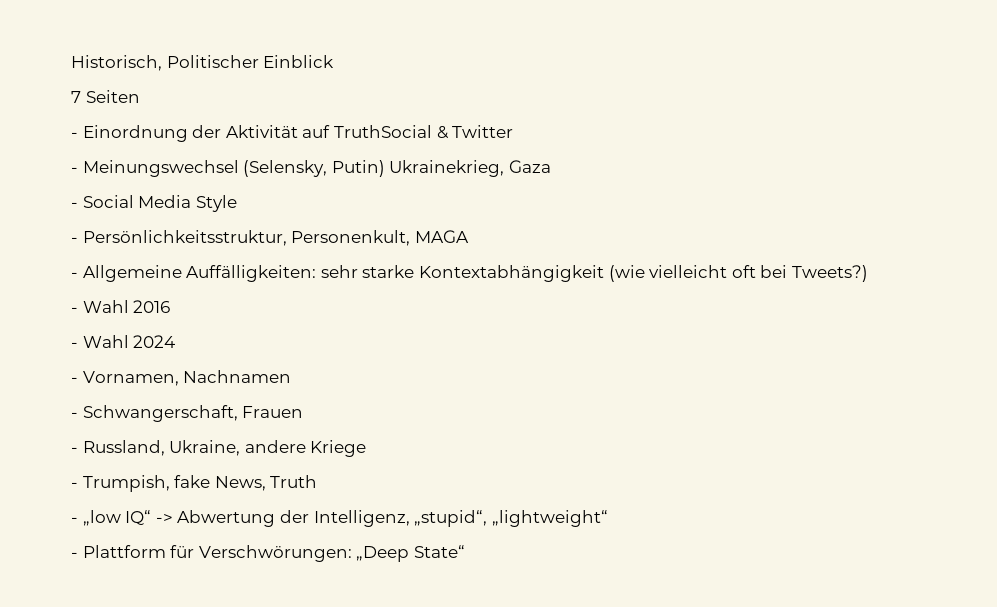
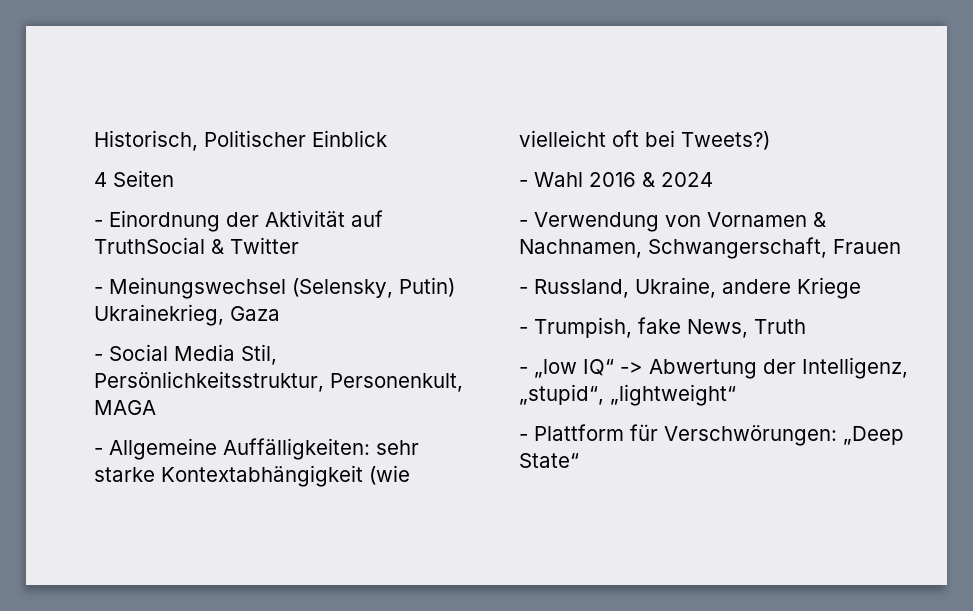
[71,91,81,103] 7 -> [94,172,107,187] 4
[195,195,237,212] [71,237,78,243] Style // - -> [241,344,277,365] Stil,
[71,335,129,348] // - Wahl -> [642,172,655,187] &
[82,370,292,386] [71,412,78,418] Vornamen, Nachnamen // - -> [534,212,826,232] [519,239,642,258] Verwendung von Vornamen & Nachnamen,

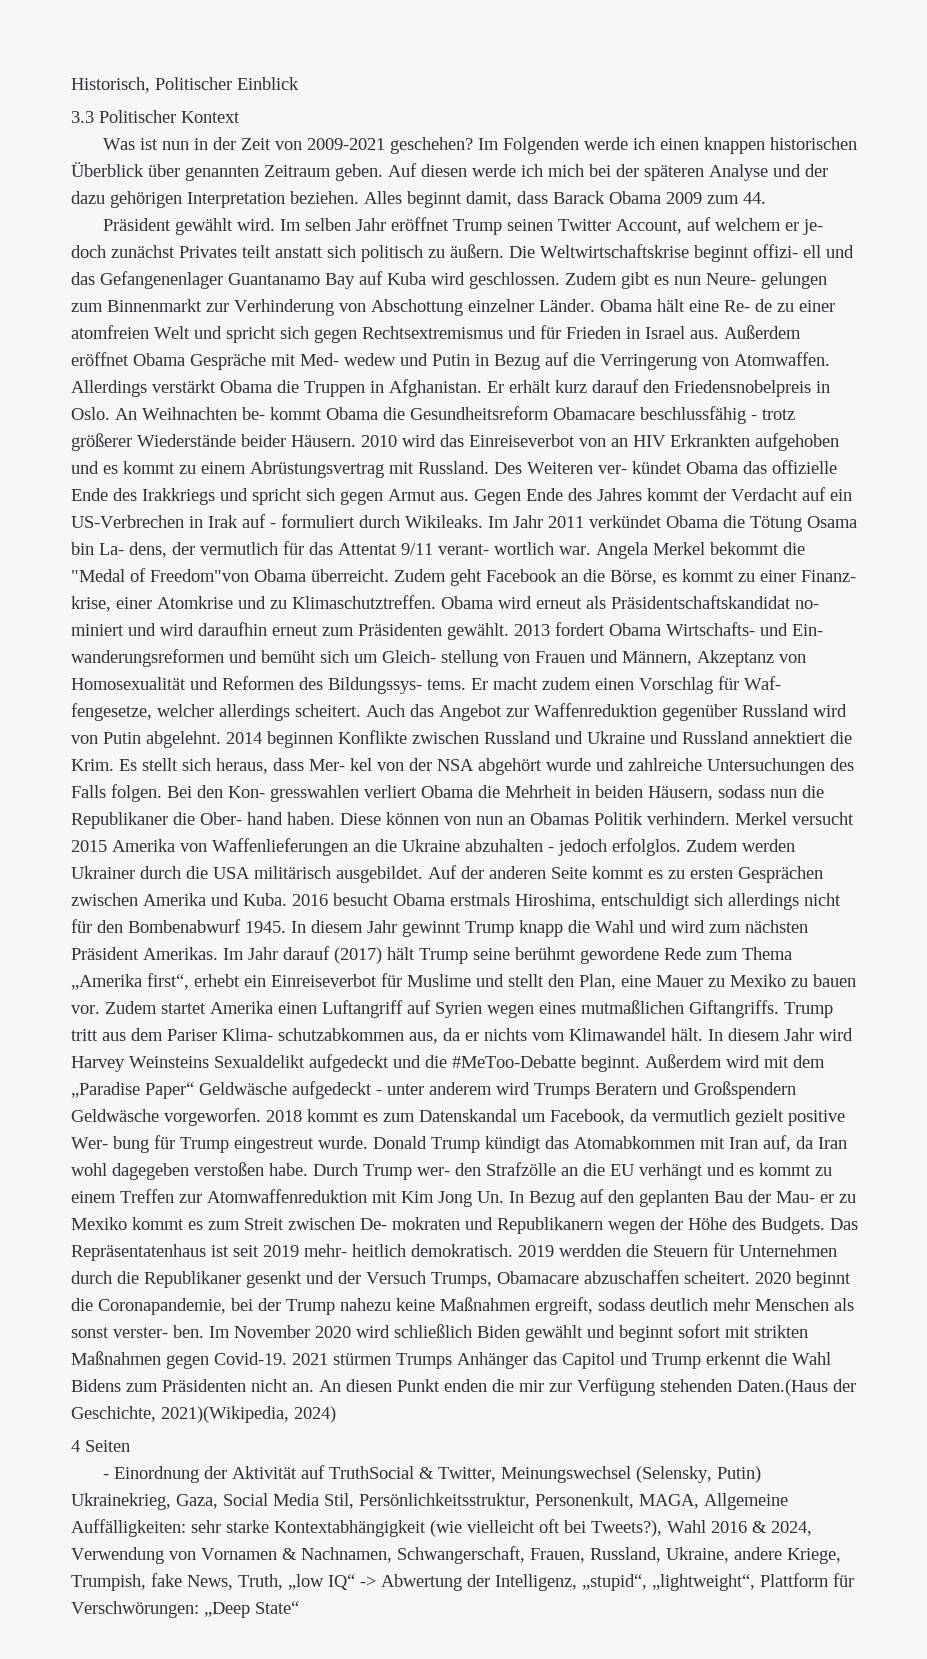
(387, 138) none -> [71,110,240,123] [102,137,857,154] [71,162,828,181] [71,191,766,208] [102,217,823,235] [71,244,854,262] [71,271,827,289] [71,299,835,316] [71,325,801,343] [71,352,830,370] [71,379,830,397] [71,406,795,424] [71,433,839,451] [71,460,837,478] [71,487,852,505] [71,514,857,532] [71,541,805,559] [71,568,856,586] [71,595,819,612] [71,622,823,640] [71,649,806,667] [71,676,781,694] [71,703,847,721] [71,730,852,748] [71,758,854,775] [71,784,824,802] [71,812,854,829] [71,838,795,856] [71,865,823,883] [71,893,841,910] [71,919,808,937] [71,946,792,964] [71,973,856,990] [71,1000,833,1018] [71,1028,853,1044] [71,1054,825,1072] [71,1081,796,1099] [71,1108,845,1126] [71,1135,847,1153] [71,1162,832,1180] [71,1189,856,1207] [71,1217,858,1234] [71,1243,837,1261] [71,1270,851,1288] [71,1297,854,1315] [71,1324,808,1342] [71,1351,831,1369] [71,1378,856,1396] [71,1406,336,1423] // 3.3 Politischer Kontext // Was ist nun in der Zeit von 2009-2021 geschehen? Im Folgenden werde ich einen knappen historischen Überblick über genannten Zeitraum geben. Auf diesen werde ich mich bei der späteren Analyse und der dazu gehörigen Interpretation beziehen. Alles beginnt damit, dass Barack Obama 2009 zum 44. // Präsident gewählt wird. Im selben Jahr eröffnet Trump seinen Twitter Account, auf welchem er je- doch zunächst Privates teilt anstatt sich politisch zu äußern. Die Weltwirtschaftskrise beginnt offizi- ell und das Gefangenenlager Guantanamo Bay auf Kuba wird geschlossen. Zudem gibt es nun Neure- gelungen zum Binnenmarkt zur Verhinderung von Abschottung einzelner Länder. Obama hält eine Re- de zu einer atomfreien Welt und spricht sich gegen Rechtsextremismus und für Frieden in Israel aus. Außerdem eröffnet Obama Gespräche mit Med- wedew und Putin in Bezug auf die Verringerung von Atomwaffen. Allerdings verstärkt Obama die Truppen in Afghanistan. Er erhält kurz darauf den Friedensnobelpreis in Oslo. An Weihnachten be- kommt Obama die Gesundheitsreform Obamacare beschlussfähig - trotz größerer Wiederstände beider Häusern. 2010 wird das Einreiseverbot von an HIV Erkrankten aufgehoben und es kommt zu einem Abrüstungsvertrag mit Russland. Des Weiteren ver- kündet Obama das offizielle Ende des Irakkriegs und spricht sich gegen Armut aus. Gegen Ende des Jahres kommt der Verdacht auf ein US-Verbrechen in Irak auf - formuliert durch Wikileaks. Im Jahr 2011 verkündet Obama die Tötung Osama bin La- dens, der vermutlich für das Attentat 9/11 verant- wortlich war. Angela Merkel bekommt die "Medal of Freedom"von Obama überreicht. Zudem geht Facebook an die Börse, es kommt zu einer Finanz- krise, einer Atomkrise und zu Klimaschutztreffen. Obama wird erneut als Präsidentschaftskandidat no- miniert und wird daraufhin erneut zum Präsidenten gewählt. 2013 fordert Obama Wirtschafts- und Ein- wanderungsreformen und bemüht sich um Gleich- stellung von Frauen und Männern, Akzeptanz von Homosexualität und Reformen des Bildungssys- tems. Er macht zudem einen Vorschlag für Waf- fengesetze, welcher allerdings scheitert. Auch das Angebot zur Waffenreduktion gegenüber Russland wird von Putin abgelehnt. 2014 beginnen Konflikte zwischen Russland und Ukraine und Russland annektiert die Krim. Es stellt sich heraus, dass Mer- kel von der NSA abgehört wurde und zahlreiche Untersuchungen des Falls folgen. Bei den Kon- gresswahlen verliert Obama die Mehrheit in beiden Häusern, sodass nun die Republikaner die Ober- hand haben. Diese können von nun an Obamas Politik verhindern. Merkel versucht 2015 Amerika von Waffenlieferungen an die Ukraine abzuhalten - jedoch erfolglos. Zudem werden Ukrainer durch die USA militärisch ausgebildet. Auf der anderen Seite kommt es zu ersten Gesprächen zwischen Amerika und Kuba. 2016 besucht Obama erstmals Hiroshima, entschuldigt sich allerdings nicht für den Bombenabwurf 1945. In diesem Jahr gewinnt Trump knapp die Wahl und wird zum nächsten Präsident Amerikas. Im Jahr darauf (2017) hält Trump seine berühmt gewordene Rede zum Thema „Amerika first“, erhebt ein Einreiseverbot für Muslime und stellt den Plan, eine Mauer zu Mexiko zu bauen vor. Zudem startet Amerika einen Luftangriff auf Syrien wegen eines mutmaßlichen Giftangriffs. Trump tritt aus dem Pariser Klima- schutzabkommen aus, da er nichts vom Klimawandel hält. In diesem Jahr wird Harvey Weinsteins Sexualdelikt aufgedeckt und die #MeToo-Debatte beginnt. Außerdem wird mit dem „Paradise Paper“ Geldwäsche aufgedeckt - unter anderem wird Trumps Beratern und Großspendern Geldwäsche vorgeworfen. 2018 kommt es zum Datenskandal um Facebook, da vermutlich gezielt positive Wer- bung für Trump eingestreut wurde. Donald Trump kündigt das Atomabkommen mit Iran auf, da Iran wohl dagegeben verstoßen habe. Durch Trump wer- den Strafzölle an die EU verhängt und es kommt zu einem Treffen zur Atomwaffenreduktion mit Kim Jong Un. In Bezug auf den geplanten Bau der Mau- er zu Mexiko kommt es zum Streit zwischen De- mokraten und Republikanern wegen der Höhe des Budgets. Das Repräsentatenhaus ist seit 2019 mehr- heitlich demokratisch. 2019 werdden die Steuern für Unternehmen durch die Republikaner gesenkt und der Versuch Trumps, Obamacare abzuschaffen scheitert. 2020 beginnt die Coronapandemie, bei der Trump nahezu keine Maßnahmen ergreift, sodass deutlich mehr Menschen als sonst verster- ben. Im November 2020 wird schließlich Biden gewählt und beginnt sofort mit strikten Maßnahmen gegen Covid-19. 2021 stürmen Trumps Anhänger das Capitol und Trump erkennt die Wahl Bidens zum Präsidenten nicht an. An diesen Punkt enden die mir zur Verfügung stehenden Daten.(Haus der Geschichte, 2021)(Wikipedia, 2024)
[230,237,299,254] [94,287,103,294] Twitter // - -> [437,1467,496,1482] Twitter,
[230,306,280,321] [94,354,103,361] Gaza // - -> [176,1494,218,1509] Gaza,
[94,400,156,415] [94,448,103,455] MAGA // - -> [639,1494,699,1509] MAGA,
[681,131,770,150] [519,180,528,187] Tweets?) // - -> [591,1520,662,1537] Tweets?),
[661,172,713,187] [519,220,528,227] 2024 // - -> [771,1521,812,1536] 2024,
[833,239,901,254] [519,287,528,294] Frauen // - -> [530,1548,585,1563] Frauen,
[797,277,861,299] [519,327,528,334] Kriege // - -> [787,1548,841,1564] Kriege,
[754,319,806,334] [519,367,528,374] Truth // - -> [238,1574,283,1590] Truth,
[610,384,736,406] [519,434,528,441] „lightweight“ // - -> [652,1574,755,1591] „lightweight“,

